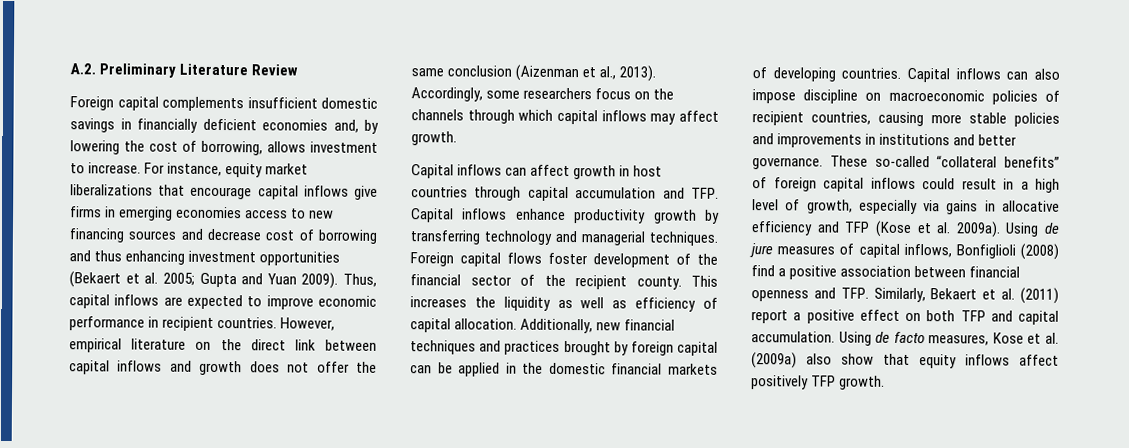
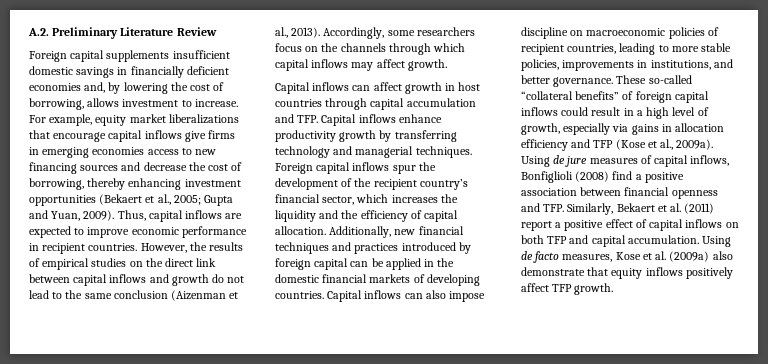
[162,96,244,112] complements -> [106,50,170,62] supplements
[167,162,223,177] instance, -> [49,114,93,126] example,
[265,229,377,244] [69,250,123,262] cost of borrowing and thus -> [188,162,243,171] [29,178,126,190] the cost of borrowing, thereby
[144,272,159,284] al. -> [157,194,171,205] al.,
[266,273,297,285] Yuan -> [51,211,81,221] Yuan,
[69,338,187,353] empirical literature -> [189,242,244,251] [29,258,127,270] the results of empirical studies
[249,361,350,373] does not offer -> [212,274,245,283] [29,290,63,299] do not lead to
[507,252,718,268] [410,274,718,290] [410,296,628,311] flows foster development of the financial sector of the recipient county. This increases the liquidity as well as -> [352,162,436,174] [275,178,468,190] [275,194,458,205] [275,210,359,222] inflows spur the development of the recipient country’s financial sector, which increases the liquidity and the
[563,340,611,356] brought -> [401,242,456,251] introduced
[878,111,1060,127] [752,133,774,145] causing more stable policies and -> [619,43,732,55] [521,59,559,71] leading to more stable policies,
[879,133,951,146] institutions -> [650,60,711,70] institutions,
[1002,200,1060,212] allocative -> [675,123,725,132] allocation
[936,222,952,234] al. -> [660,139,674,150] al.,
(900, 315) none -> [635,219,723,231] of capital inflows
[841,353,874,365] show -> [521,267,585,276] demonstrate
[1019,354,1059,366] [751,375,809,390] affect positively -> [685,267,733,279] [521,283,549,292] positively affect

